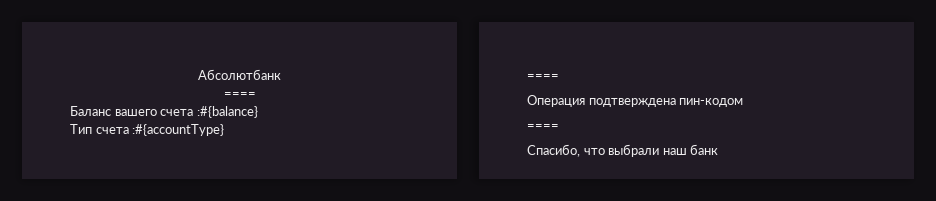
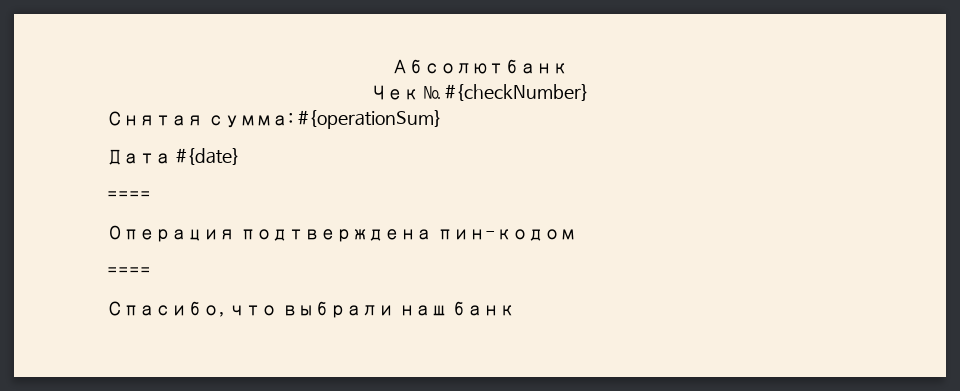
[223,92,256,98] [70,106,258,118] [70,124,225,136] ==== // Баланс вашего счета :#{balance} // Тип счета :#{accountType} -> [371,84,589,101] [107,110,442,129] [107,148,240,165] Чек № #{checkNumber} // Снятая сумма: #{operationSum} // Дата #{date}

